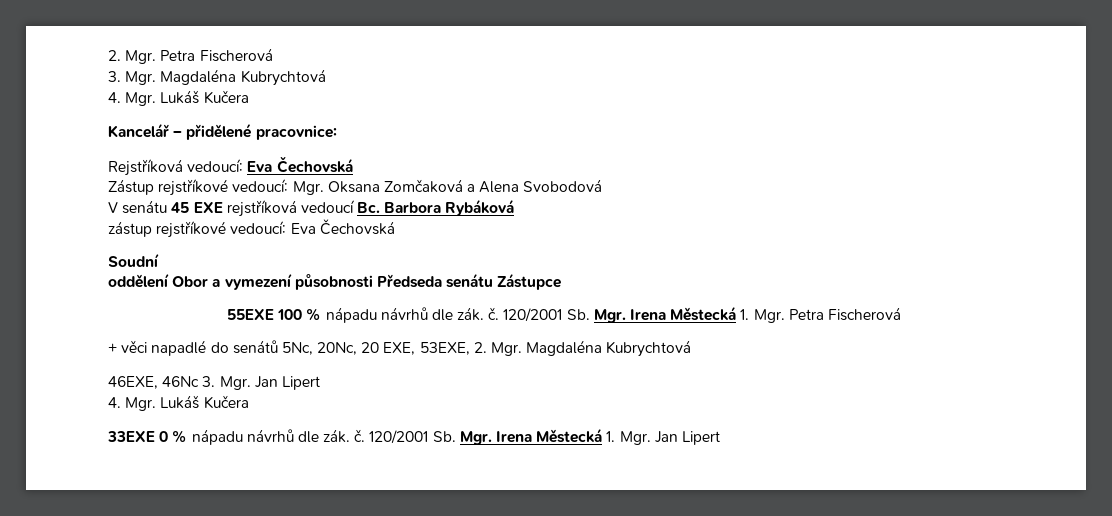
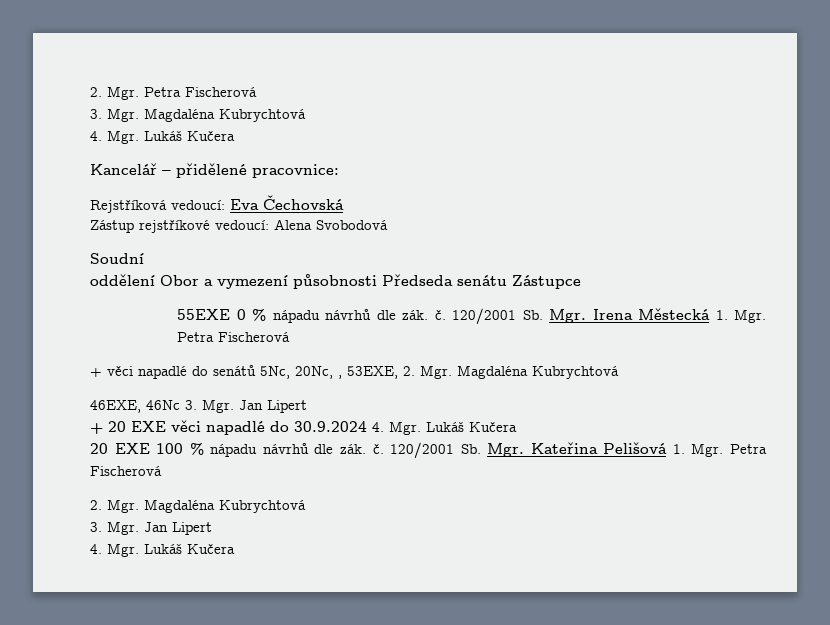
[292,179,603,195] [108,199,515,217] [108,219,395,238] Mgr. Oksana Zomčaková a Alena Svobodová // V senátu 45 EXE rejstříková vedoucí Bc. Barbora Rybáková // zástup rejstříkové vedoucí: Eva Čechovská -> [274,219,388,230] Alena Svobodová
[277,309,303,320] 100 -> [236,309,246,320] 0
[361,342,416,355] 20 EXE, -> [338,375,342,379] ,
[108,395,249,411] [107,428,720,445] 4. Mgr. Lukáš Kučera // 33EXE 0 % nápadu návrhů dle zák. č. 120/2001 Sb. Mgr. Irena Městecká 1. Mgr. Jan Lipert -> [90,420,517,435] [90,442,767,459] [90,466,162,476] [90,499,306,513] [90,521,212,535] [90,543,235,557] + 20 EXE věci napadlé do 30.9.2024 4. Mgr. Lukáš Kučera // 20 EXE 100 % nápadu návrhů dle zák. č. 120/2001 Sb. Mgr. Kateřina Pelišová 1. Mgr. Petra Fischerová // 2. Mgr. Magdaléna Kubrychtová // 3. Mgr. Jan Lipert // 4. Mgr. Lukáš Kučera

